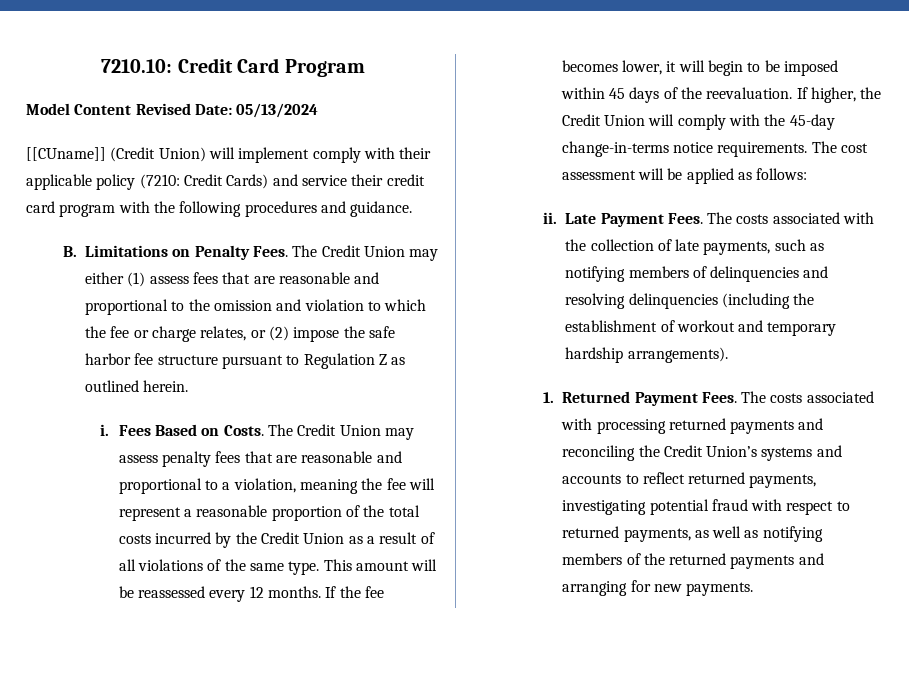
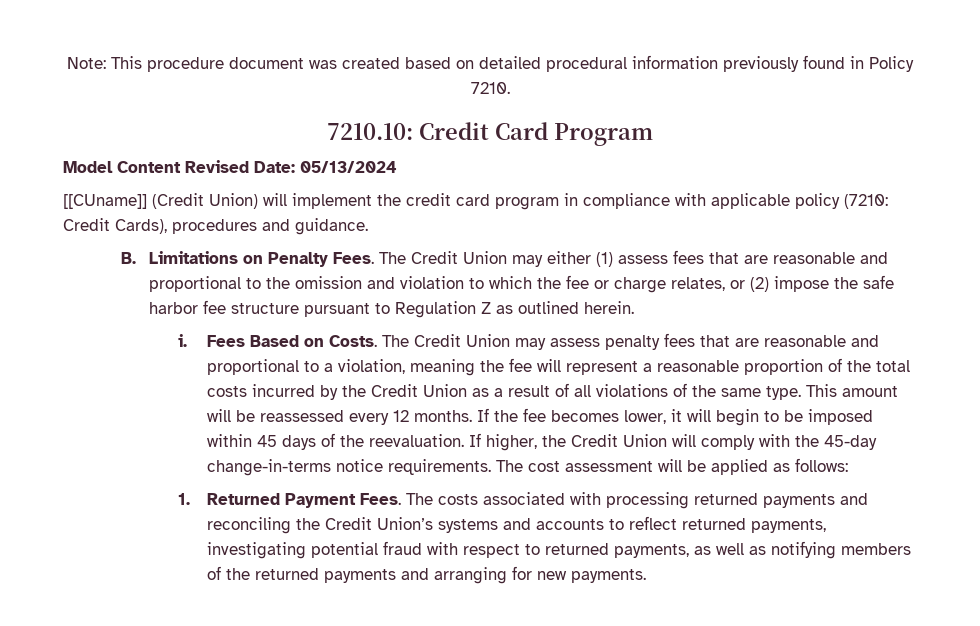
(101, 66) none -> [67,55,914,72] [470,82,510,94] Note: This procedure document was created based on detailed procedural information previously found in Policy 7210. //
[312,147,432,163] [26,174,425,190] [26,201,242,217] comply with their applicable policy (7210: Credit Cards) and service their credit card program with the following -> [377,193,888,210] [63,218,167,234] the credit card program in compliance with applicable policy (7210: Credit Cards),
[543,212,875,227] [565,239,825,255] [565,266,829,282] [565,293,815,309] [565,320,837,336] [565,347,728,363] // ii. Late Payment Fees. The costs associated with the collection of late payments, such as notifying members of delinquencies and resolving delinquencies (including the establishment of workout and temporary hardship arrangements). -> (848, 465) none

